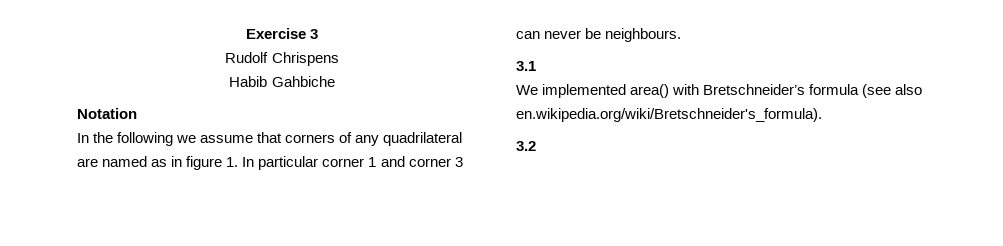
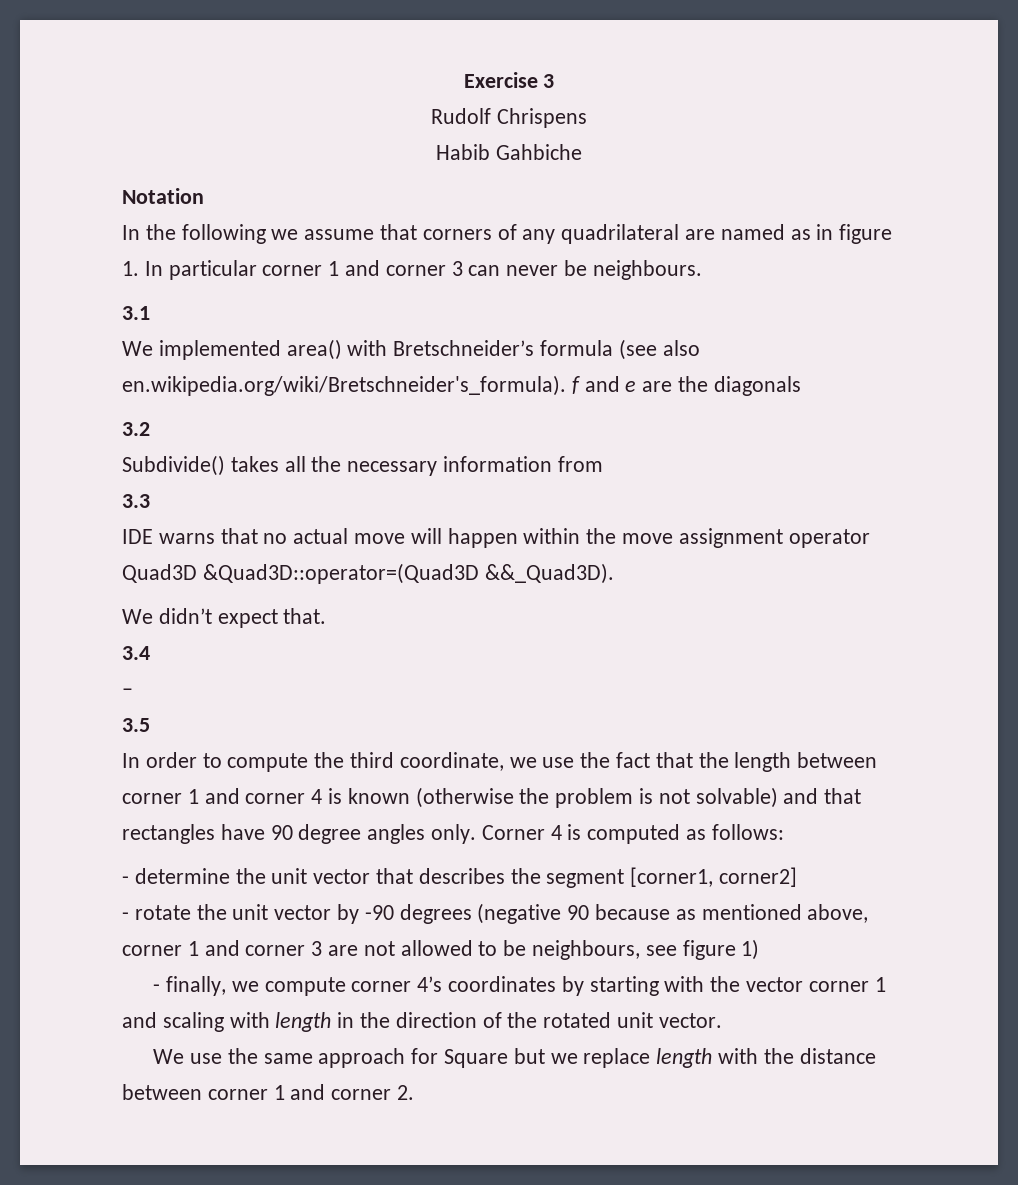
[516,141,536,151] // 3.2 -> [571,376,801,396] [122,422,150,436] [122,455,603,476] [122,494,150,508] [122,528,870,548] [122,563,614,584] [122,608,327,628] [122,646,150,660] [122,688,133,696] [122,718,150,732] [122,752,878,772] [122,787,862,808] [122,824,784,844] [122,867,798,888] [122,903,869,924] [122,939,760,960] [153,976,886,996] [122,1012,722,1032] [153,1048,876,1068] [122,1084,415,1100] f and e are the diagonals // 3.2 // Subdivide() takes all the necessary information from // 3.3 // IDE warns that no actual move will happen within the move assignment operator Quad3D &Quad3D::operator=(Quad3D &&_Quad3D). // We didn’t expect that. // 3.4 // – // 3.5 // In order to compute the third coordinate, we use the fact that the length between corner 1 and corner 4 is known (otherwise the problem is not solvable) and that rectangles have 90 degree angles only. Corner 4 is computed as follows: // - determine the unit vector that describes the segment [corner1, corner2] // - rotate the unit vector by -90 degrees (negative 90 because as mentioned above, corner 1 and corner 3 are not allowed to be neighbours, see figure 1) // - finally, we compute corner 4’s coordinates by starting with the vector corner 1 and scaling with length in the direction of the rotated unit vector. // We use the same approach for Square but we replace length with the distance between corner 1 and corner 2.

